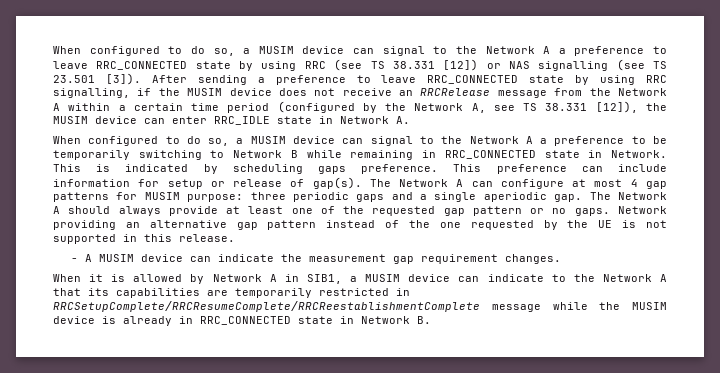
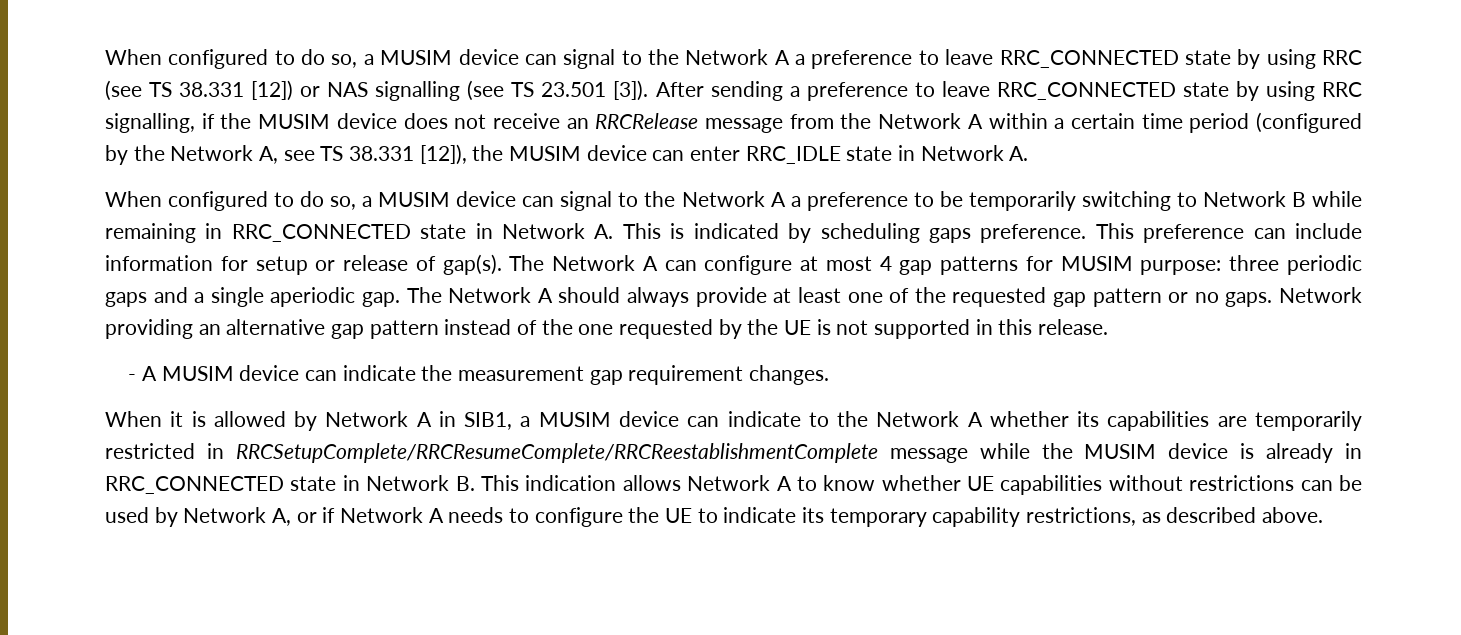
[611,150,668,158] Network. -> [502,223,614,239] Network A.
[53,288,81,296] that -> [989,411,1069,427] whether
(431, 320) none -> [480,475,1363,495] [105,507,1324,527] This indication allows Network A to know whether UE capabilities without restrictions can be used by Network A, or if Network A needs to configure the UE to indicate its temporary capability restrictions, as described above.

